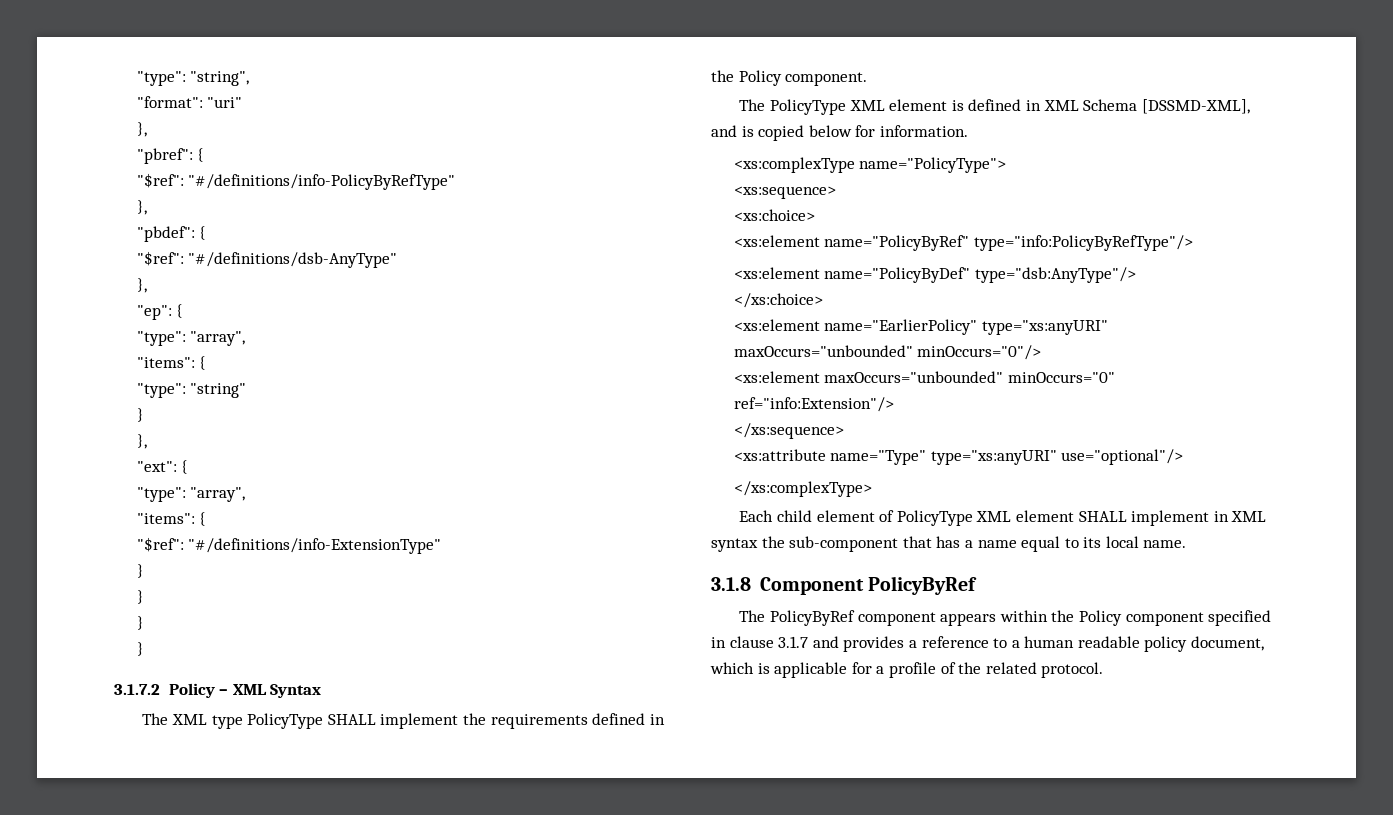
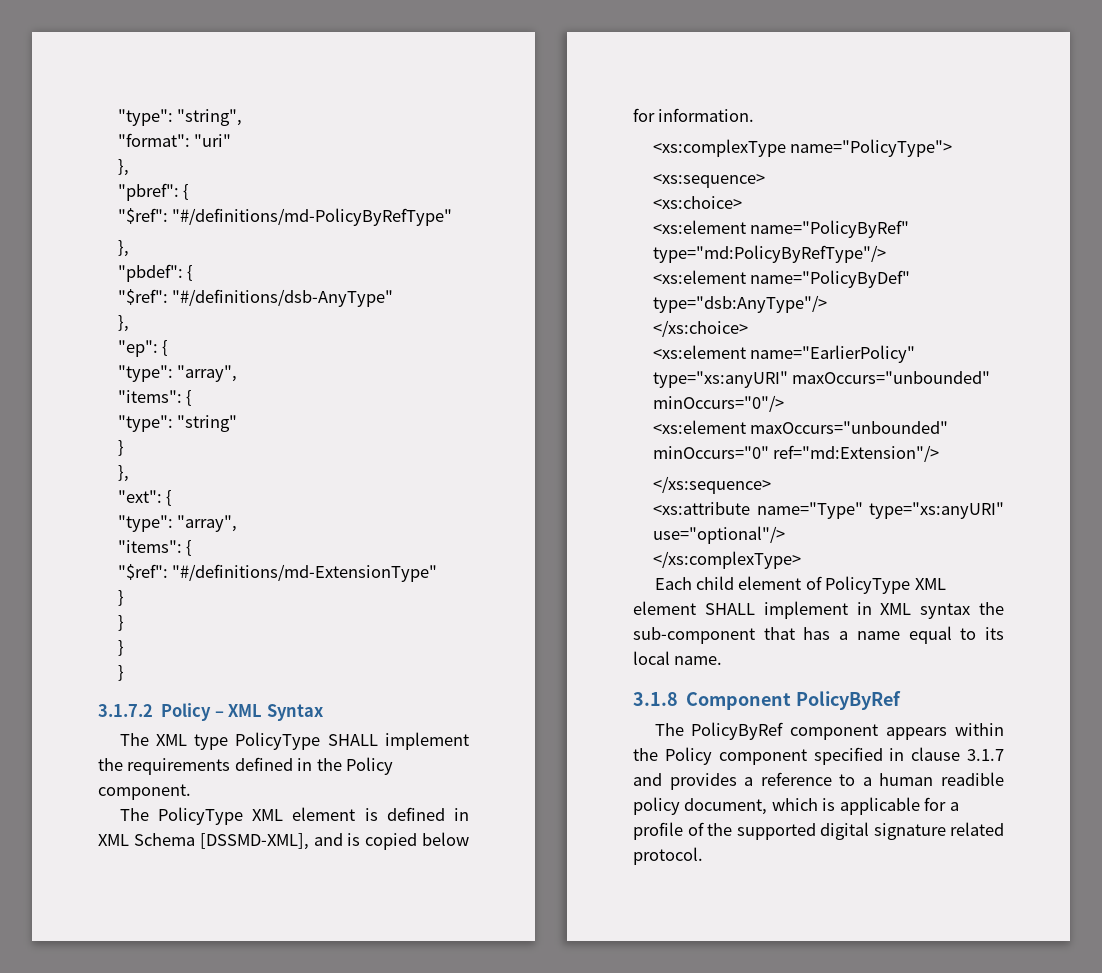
[188,174,456,190] "#/definitions/info-PolicyByRefType" -> [172,208,453,226] "#/definitions/md-PolicyByRefType"
[188,538,442,554] "#/definitions/info-ExtensionType" -> [172,564,438,582] "#/definitions/md-ExtensionType"
[973,235,1193,251] type="info:PolicyByRefType"/> -> [653,245,887,263] type="md:PolicyByRefType"/>
[733,397,894,412] ref="info:Extension"/> -> [773,445,940,462] ref="md:Extension"/>
[1077,636,1140,648] readable -> [941,772,1004,786] readible
(982, 668) none -> [736,822,946,840] supported digital signature

